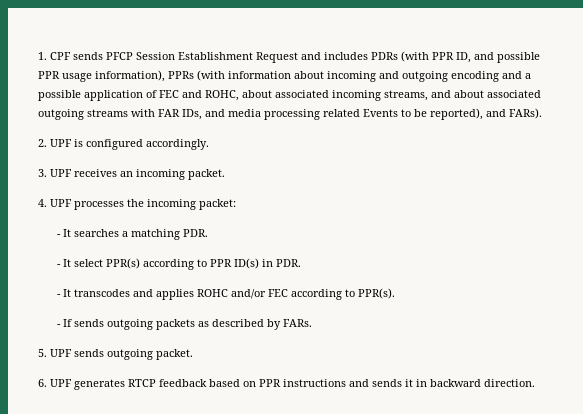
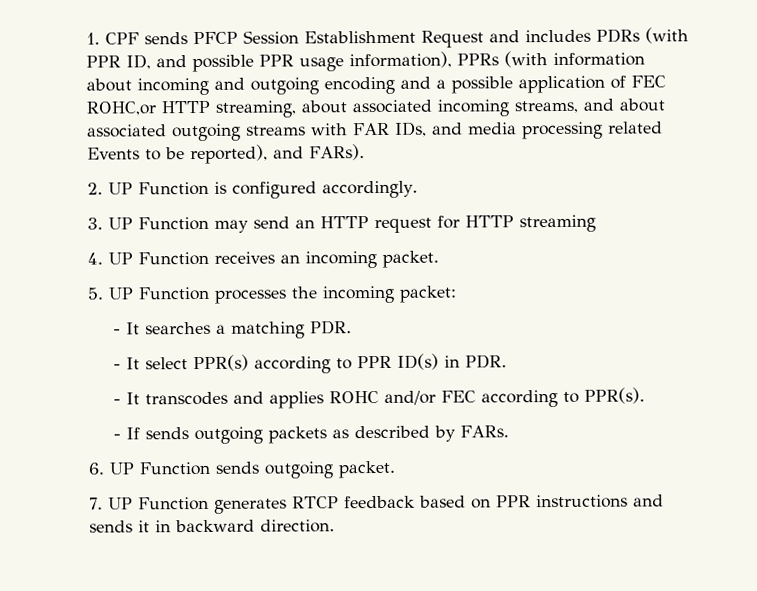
[182,90,240,101] and ROHC, -> [85,100,297,118] ROHC,or HTTP streaming,
[50,139,73,147] UPF -> [107,181,209,196] UP Function
[50,169,73,177] UPF -> [107,214,596,234] [86,251,209,266] UP Function may send an HTTP request for HTTP streaming // 4. UP Function
[38,199,73,207] 4. UPF -> [86,286,210,301] 5. UP Function
[38,349,73,357] 5. UPF -> [87,461,210,476] 6. UP Function
[38,379,73,387] 6. UPF -> [88,496,209,511] 7. UP Function

